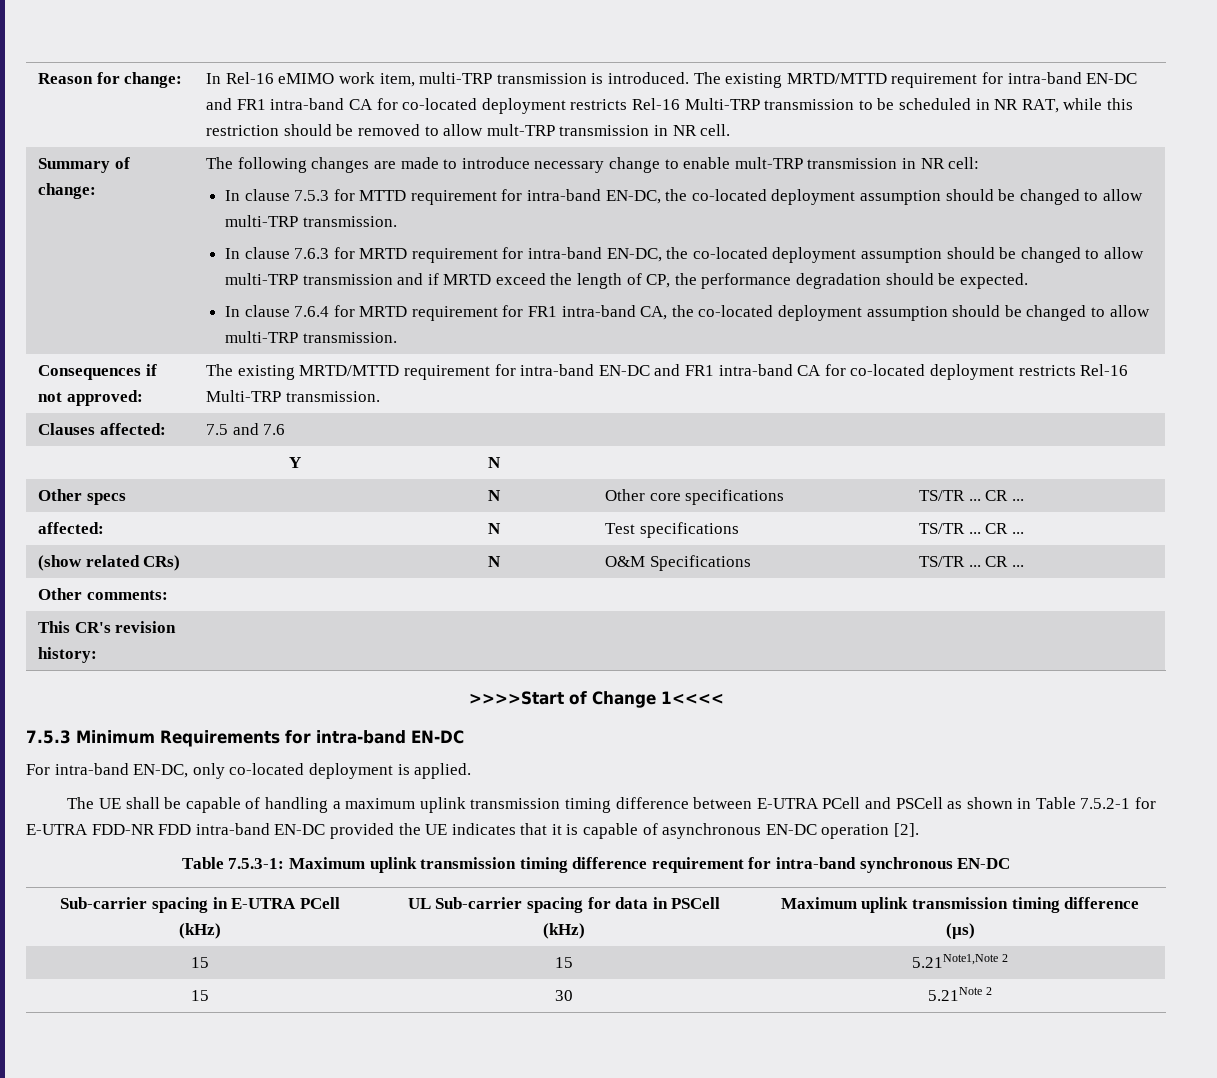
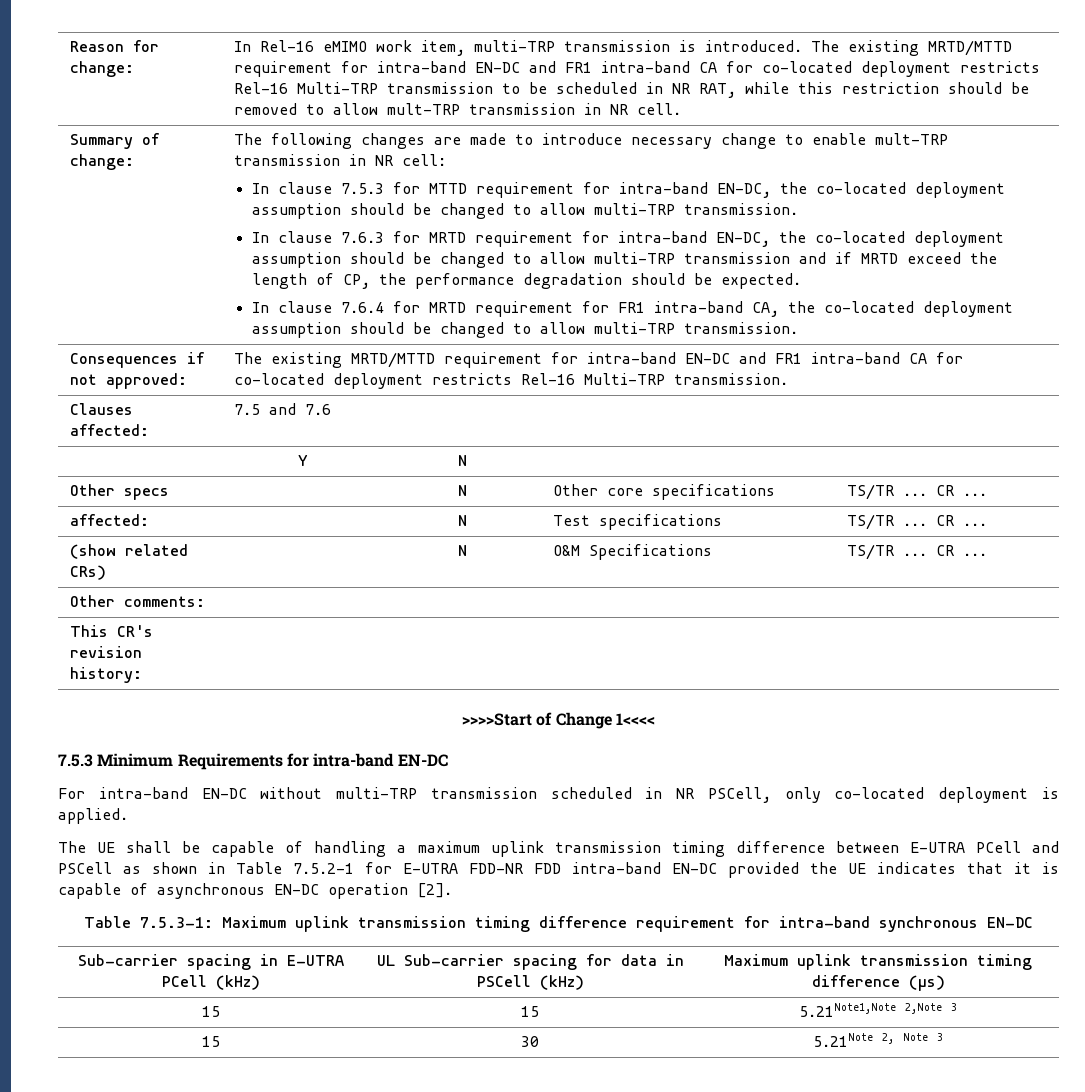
[133,764,189,778] EN-DC, -> [201,787,771,803] EN-DC without multi-TRP transmission scheduled in NR PSCell,
[1002,954,1009,962] 2 -> [905,1003,957,1014] 2,Note 3
[986,987,993,995] 2 -> [882,1033,943,1044] 2, Note 3

